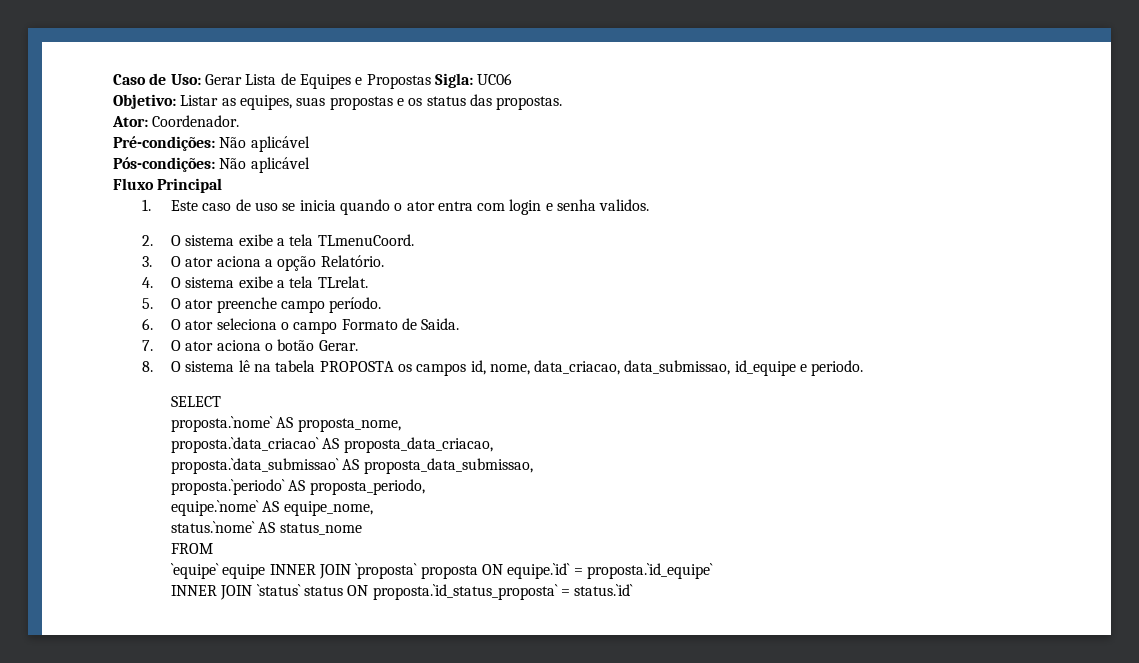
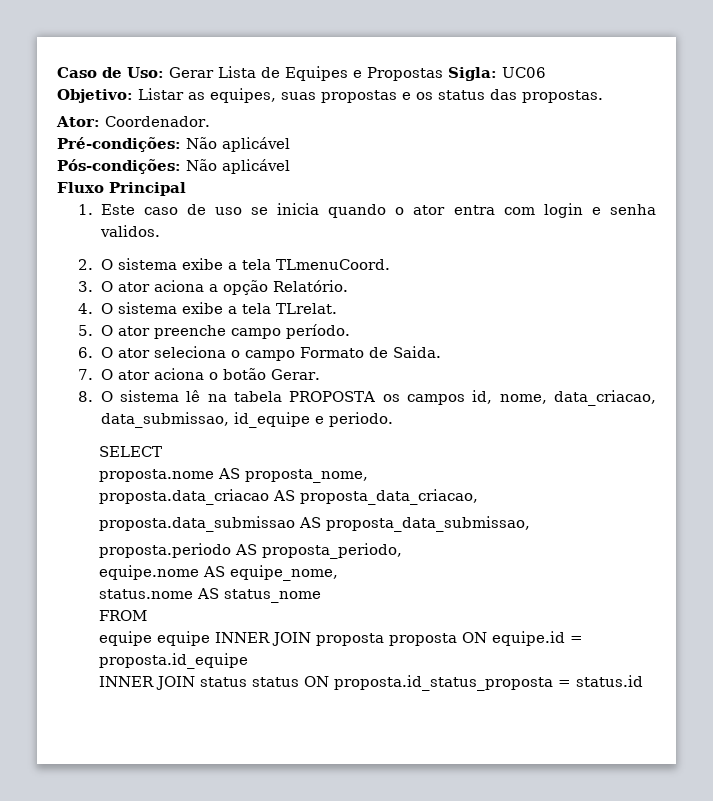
[170,416,273,432] proposta.`nome` -> [99,469,215,482] proposta.nome
[170,437,319,453] proposta.`data_criacao` -> [99,489,270,505] proposta.data_criacao
[170,458,339,474] proposta.`data_submissao` -> [99,516,296,532] proposta.data_submissao
[170,479,285,495] proposta.`periodo` -> [99,543,232,558] proposta.periodo
[170,500,259,516] equipe.`nome` -> [99,565,200,580] equipe.nome
[170,521,255,533] status.`nome` -> [99,589,194,599] status.nome
[170,563,219,579] `equipe` -> [99,631,153,646] equipe
[355,563,418,579] `proposta` -> [316,633,385,646] proposta
[507,563,713,579] [170,584,301,600] equipe.`id` = proposta.`id_equipe` // INNER JOIN `status` -> [492,631,584,646] [99,653,249,669] [99,676,248,690] equipe.id = proposta.id_equipe // INNER JOIN status
[372,584,634,600] proposta.`id_status_proposta` = status.`id` -> [334,675,644,691] proposta.id_status_proposta = status.id

